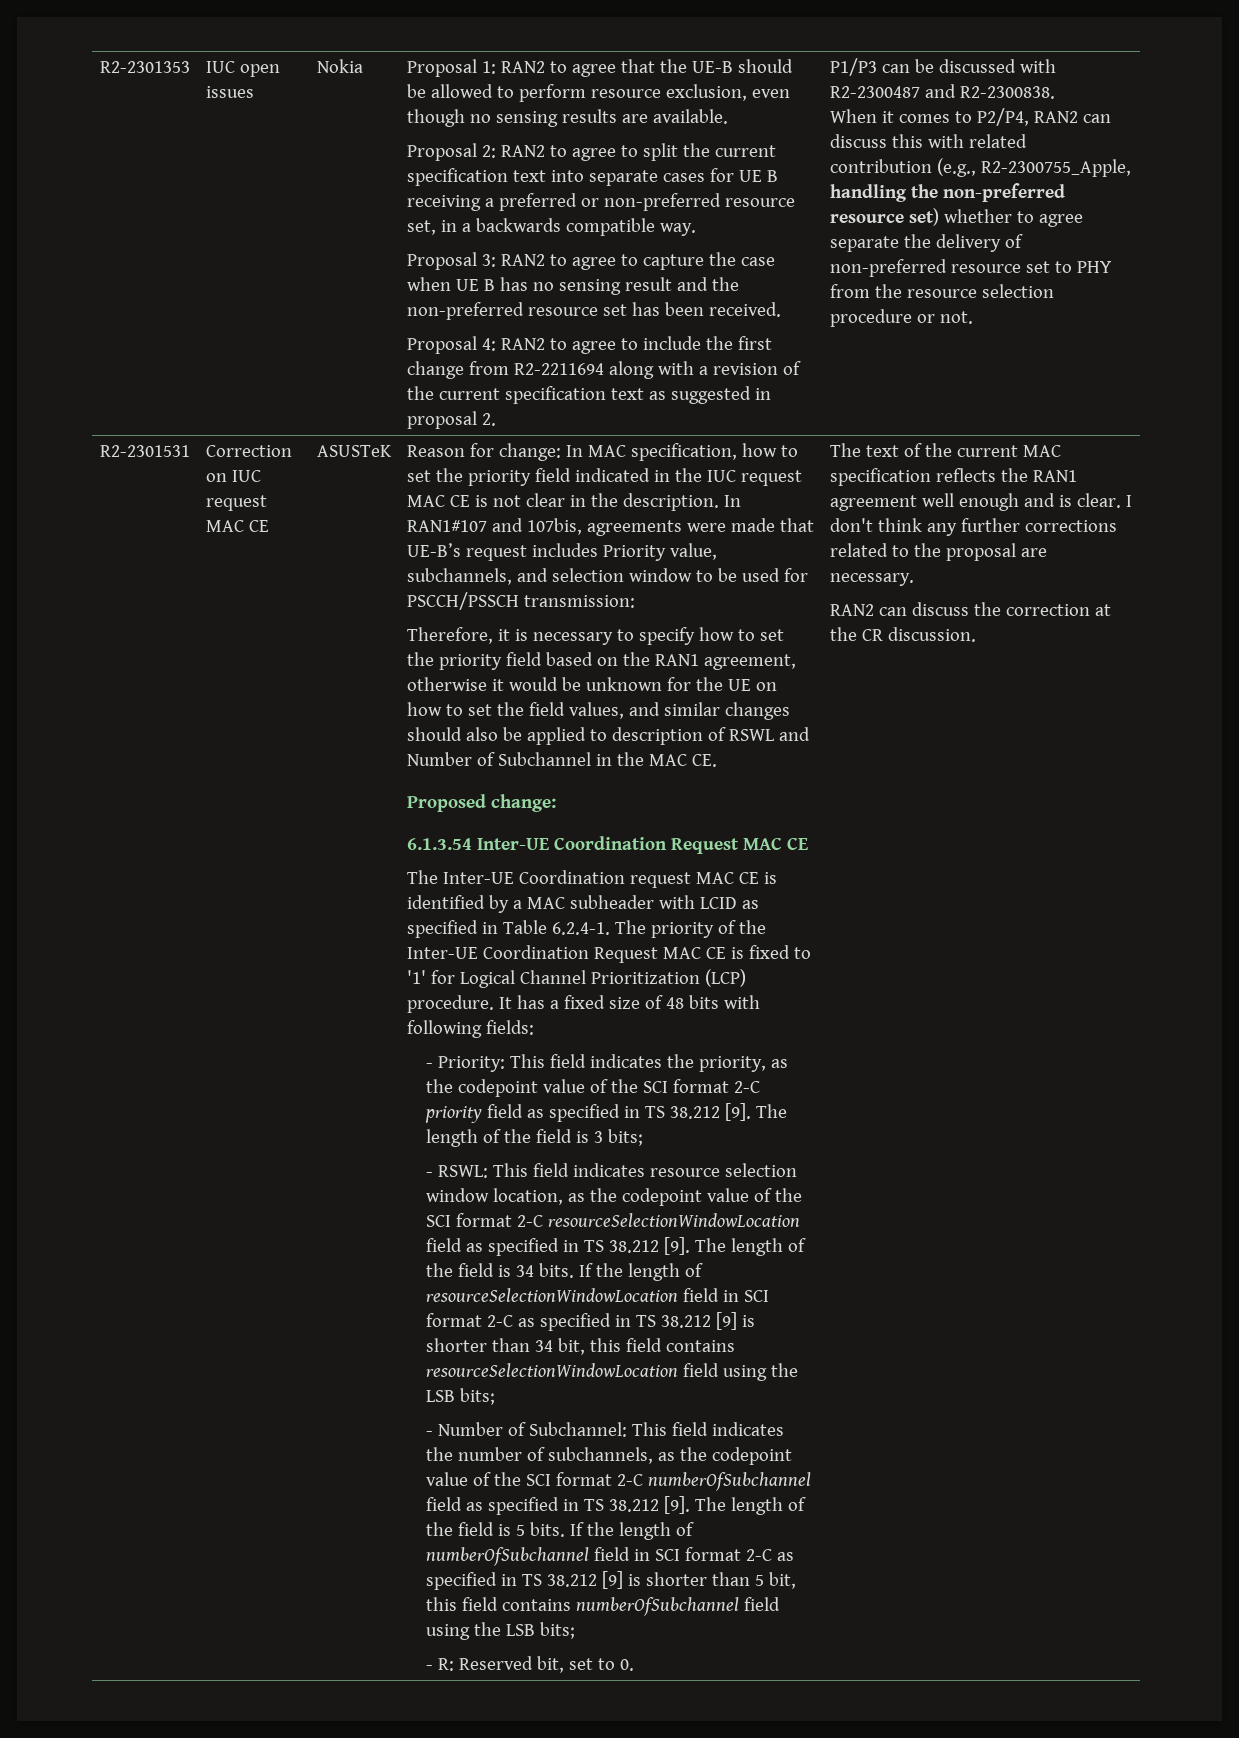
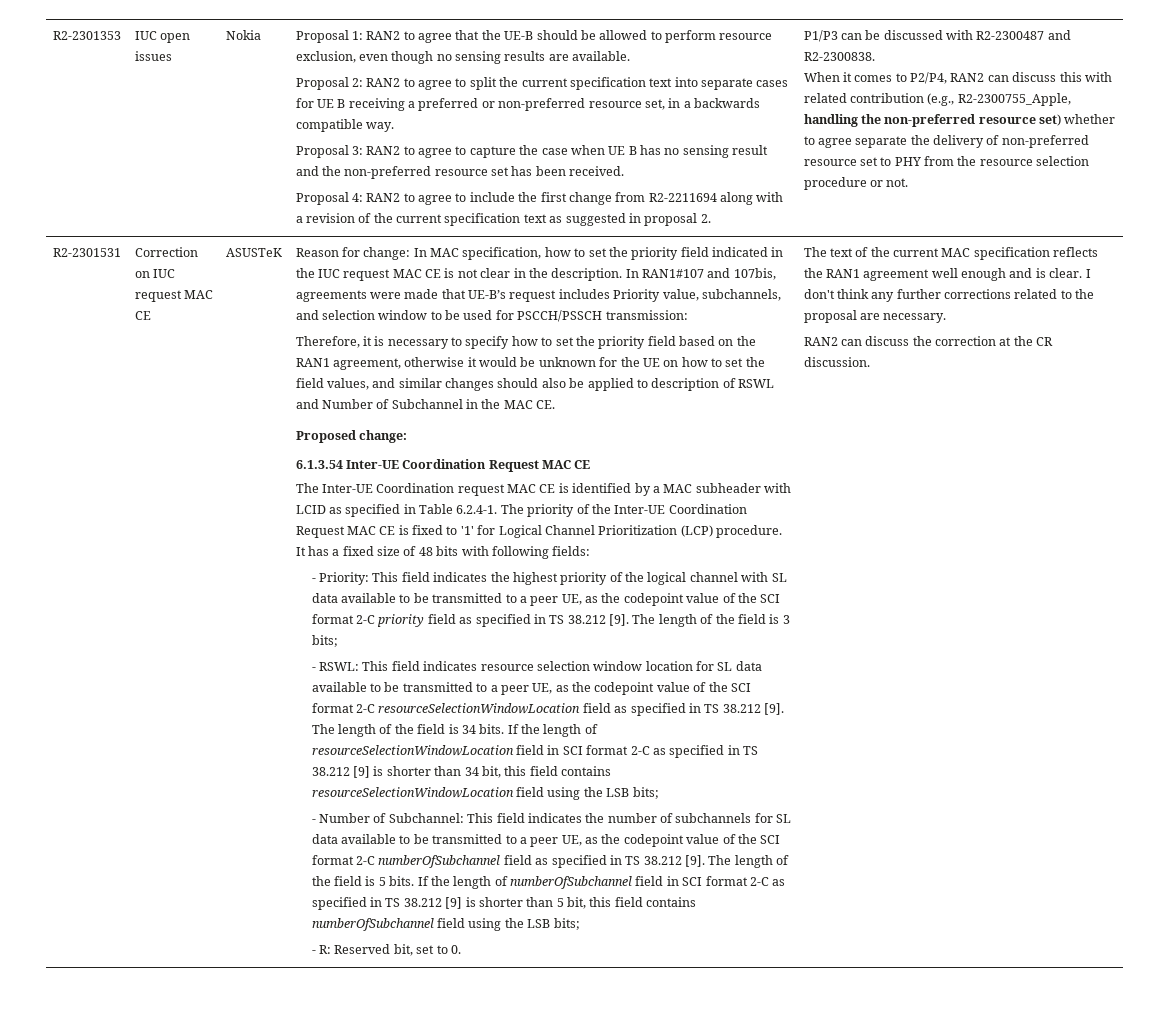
[699,1056,767,1072] priority, -> [512,572,787,585] [311,593,582,606] highest priority of the logical channel with SL data available to be transmitted to a peer UE,
[493,1188,564,1205] location, -> [645,661,762,671] [311,682,553,695] location for SL data available to be transmitted to a peer UE,
[548,1447,654,1464] subchannels, -> [675,813,792,823] [311,834,582,847] subchannels for SL data available to be transmitted to a peer UE,

